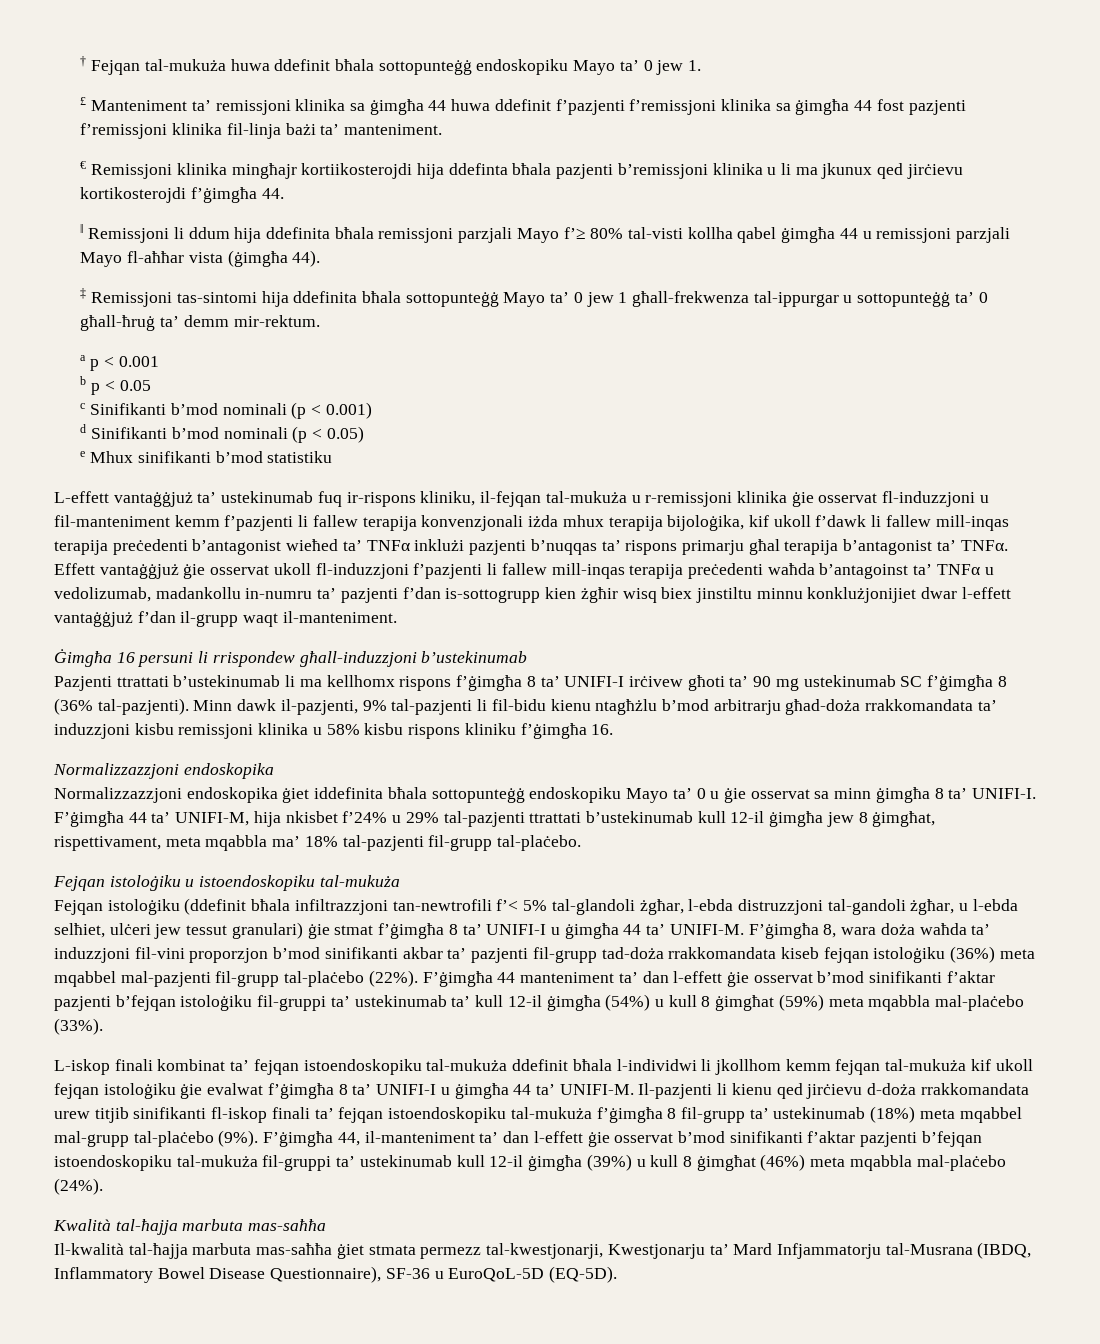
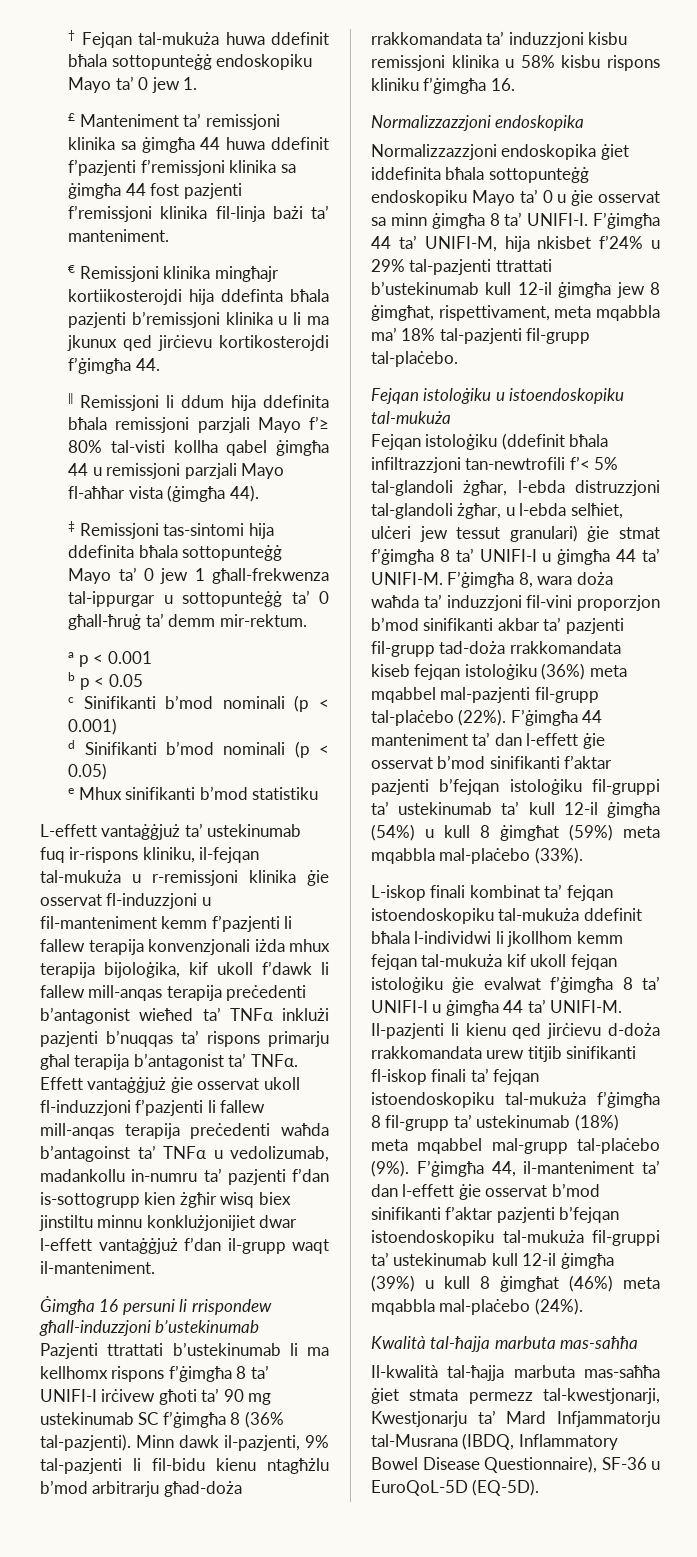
[935,515,1009,531] mill-inqas -> [88,985,163,1001] mill-anqas
[551,563,625,579] mill-inqas -> [40,1123,114,1139] mill-anqas
[827,899,906,915] tal-gandoli -> [371,503,453,519] tal-glandoli

